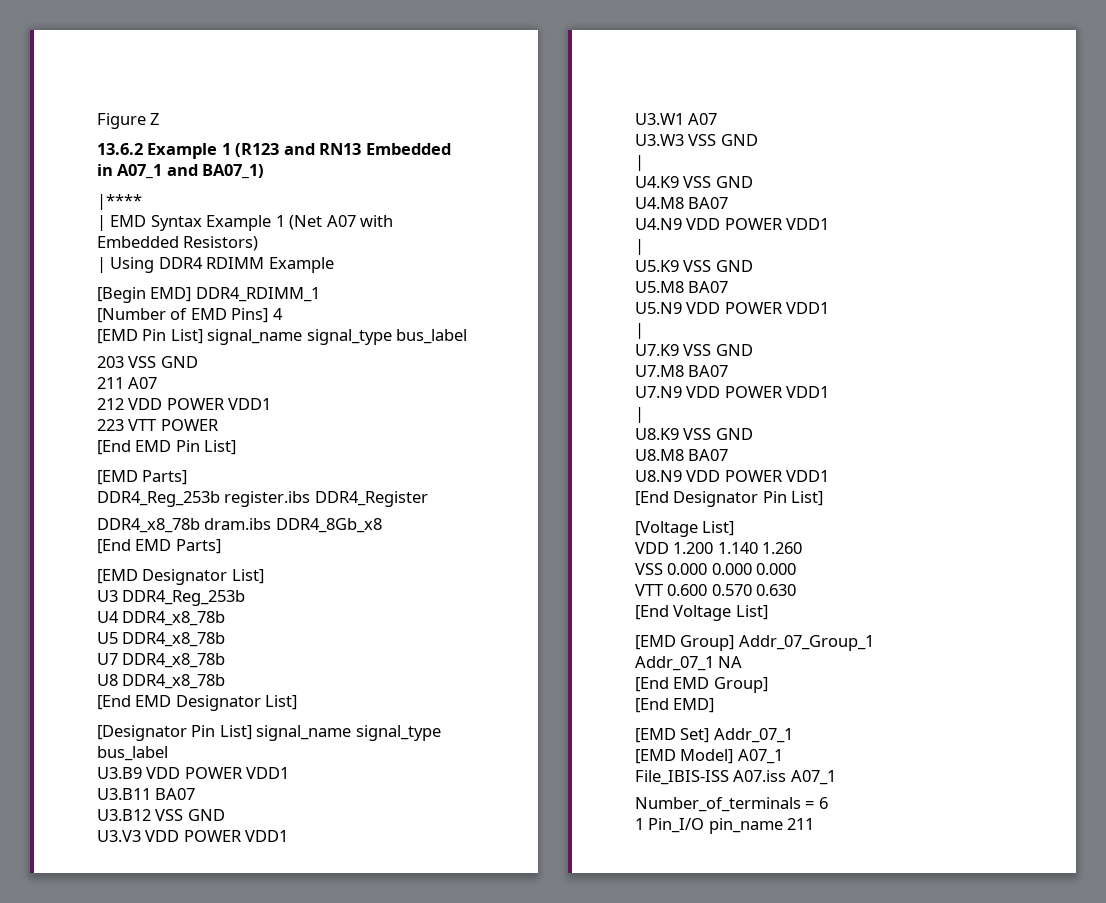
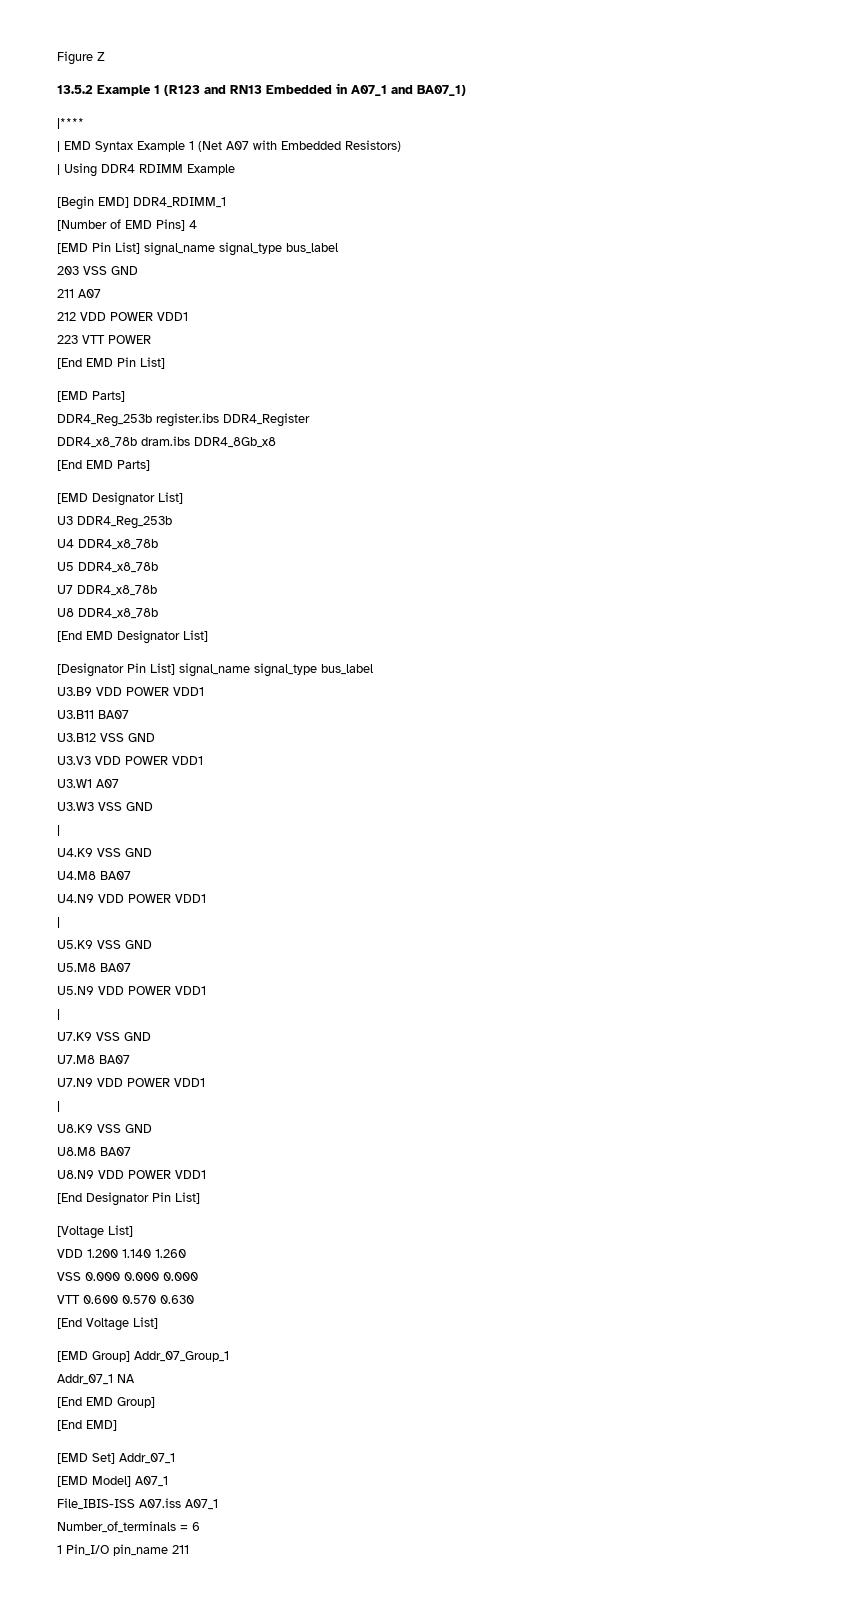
[97,143,143,155] 13.6.2 -> [57,85,93,94] 13.5.2

